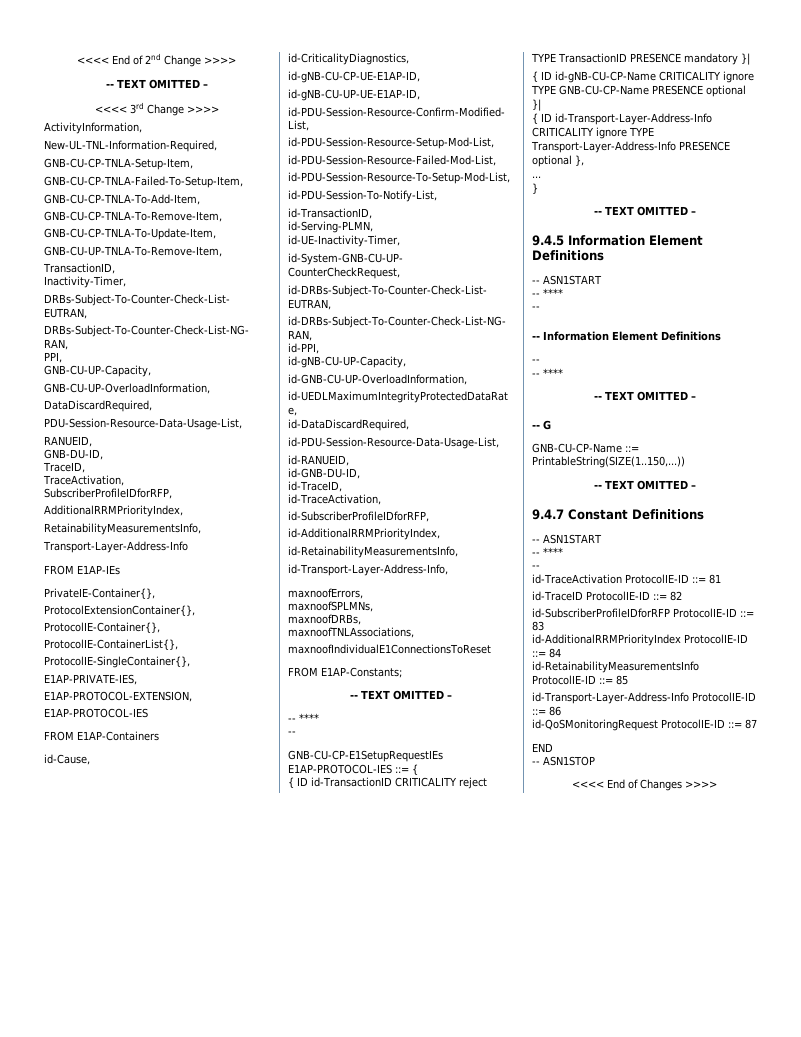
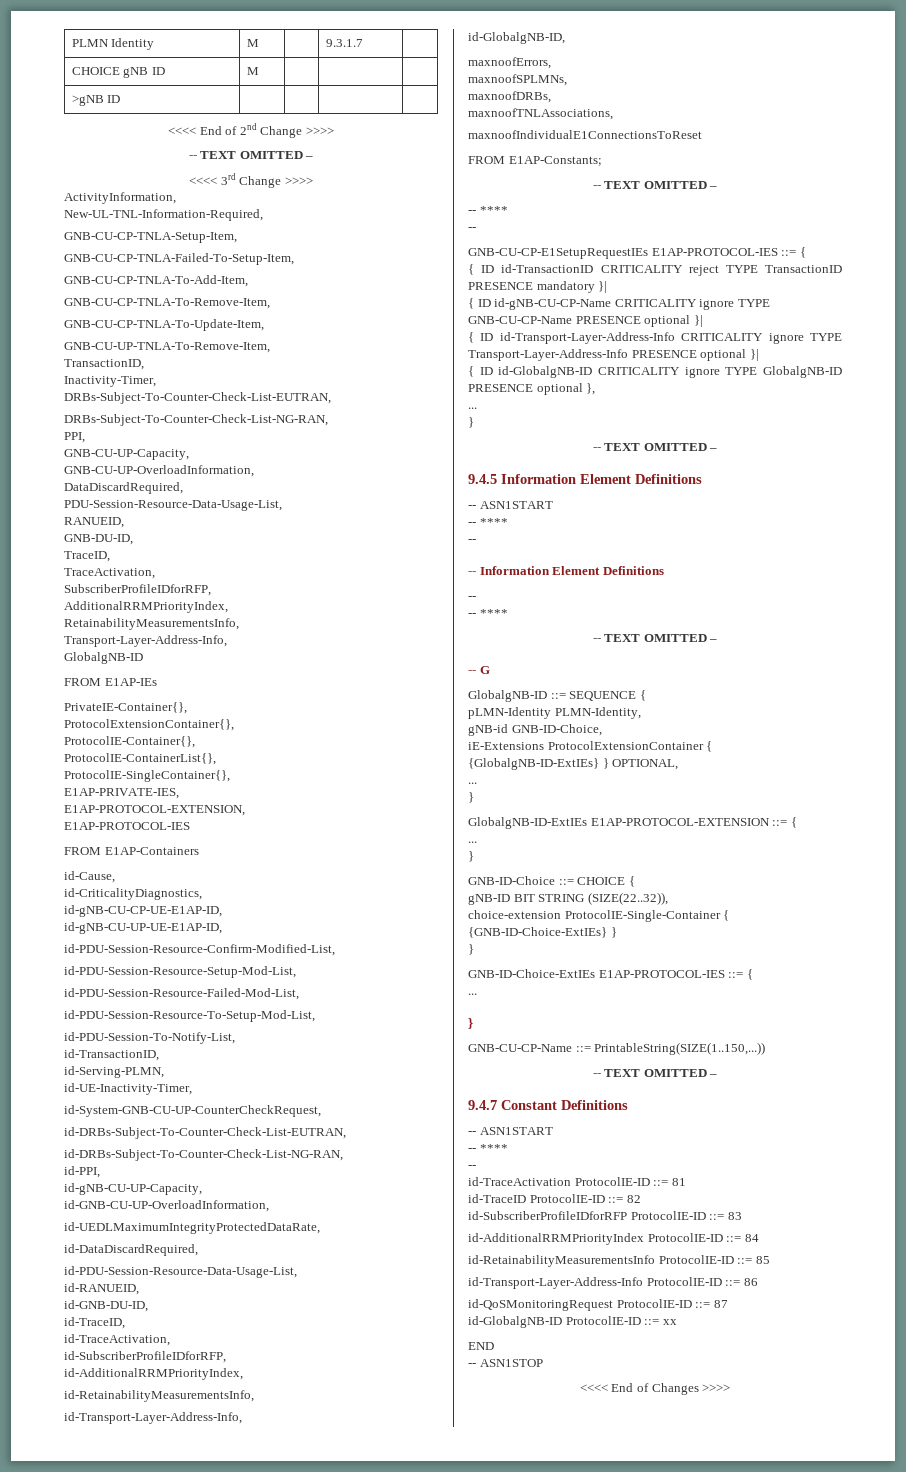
(77, 60) none -> [71,38,155,50] [246,39,259,47] [325,39,363,47] [71,67,165,78] [246,67,259,75] [71,95,121,106] PLMN Identity | M | | 9.3.1.7 | // CHOICE gNB ID | M | | | // >gNB ID | | | | //
[43,541,188,553] Transport-Layer-Address-Info -> [64,635,227,647] [64,652,143,664] Transport-Layer-Address-Info, // GlobalgNB-ID
(448, 570) none -> [468,32,565,44] // id-GlobalgNB-ID,
(572, 161) none -> [749,349,759,361] [468,366,842,378] [468,383,583,395] }| // { ID id-GlobalgNB-ID CRITICALITY ignore TYPE GlobalgNB-ID PRESENCE optional
(551, 425) none -> [468,690,646,702] [468,707,641,719] [468,724,602,736] [468,741,713,752] [468,758,679,770] [468,782,477,784] [468,792,474,803] [468,817,797,829] [468,841,477,843] [468,851,474,862] [468,876,635,887] [468,892,668,905] [468,910,730,922] [468,927,617,938] [468,944,474,955] [468,969,753,980] [468,993,477,995] [468,1018,473,1029] // GlobalgNB-ID ::= SEQUENCE { // pLMN-Identity PLMN-Identity, // gNB-id GNB-ID-Choice, // iE-Extensions ProtocolExtensionContainer { {GlobalgNB-ID-ExtIEs} } OPTIONAL, // ... // } // GlobalgNB-ID-ExtIEs E1AP-PROTOCOL-EXTENSION ::= { // ... // } // GNB-ID-Choice ::= CHOICE { // gNB-ID BIT STRING (SIZE(22..32)), // choice-extension ProtocolIE-Single-Container { {GNB-ID-Choice-ExtIEs} } // } // GNB-ID-Choice-ExtIEs E1AP-PROTOCOL-IES ::= { // ... // }
(757, 724) none -> [468,1316,677,1328] // id-GlobalgNB-ID ProtocolIE-ID ::= xx

